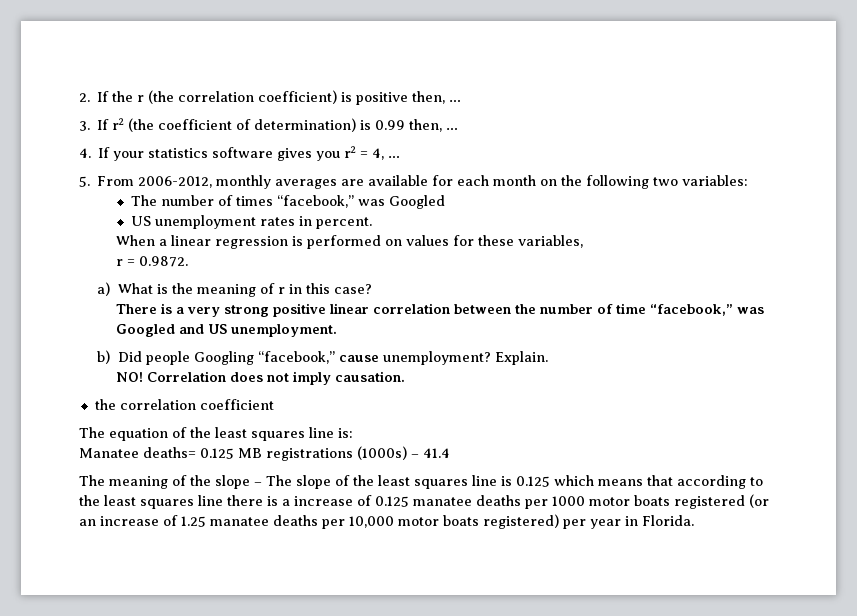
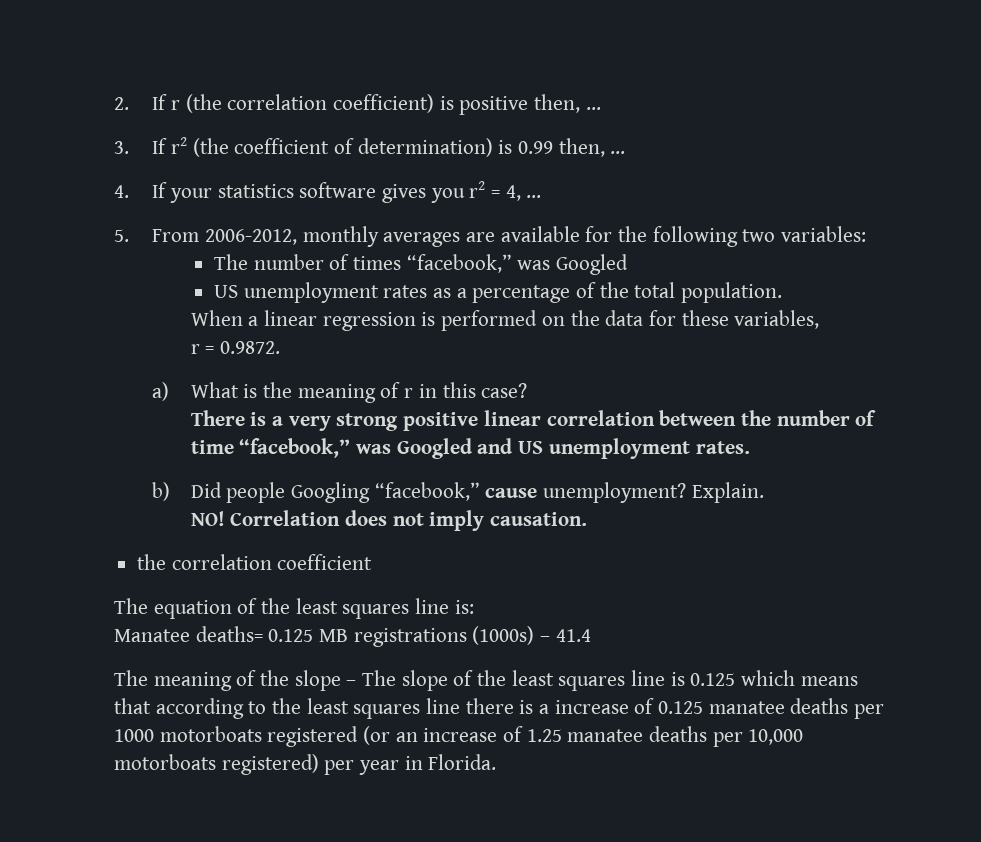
[112,91,134,102] the -> (168, 102) none
[457,175,558,186] each month on -> (613, 234) none
[299,216,373,229] in percent. -> [432,282,782,303] as a percentage of the total population.
[405,235,449,246] values -> [570,310,644,326] the data
[230,324,337,337] unemployment. -> [548,438,750,459] unemployment rates.
[589,495,670,506] motor boats -> [159,726,262,742] motorboats
[398,515,479,526] motor boats -> [114,754,216,770] motorboats

